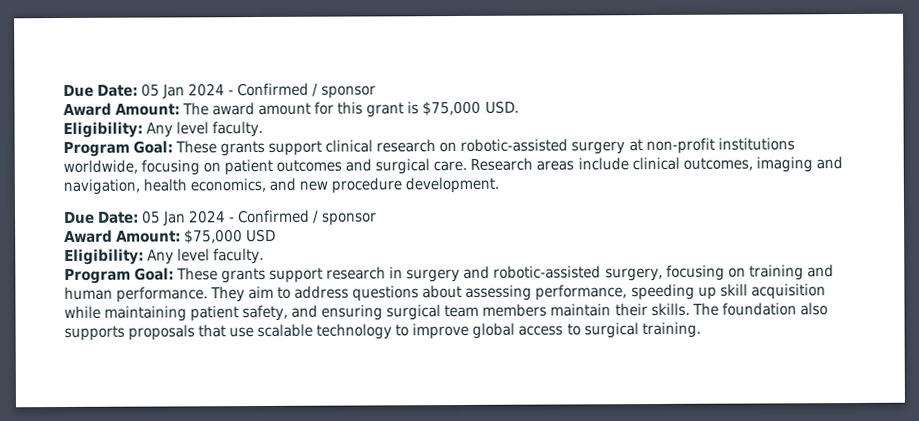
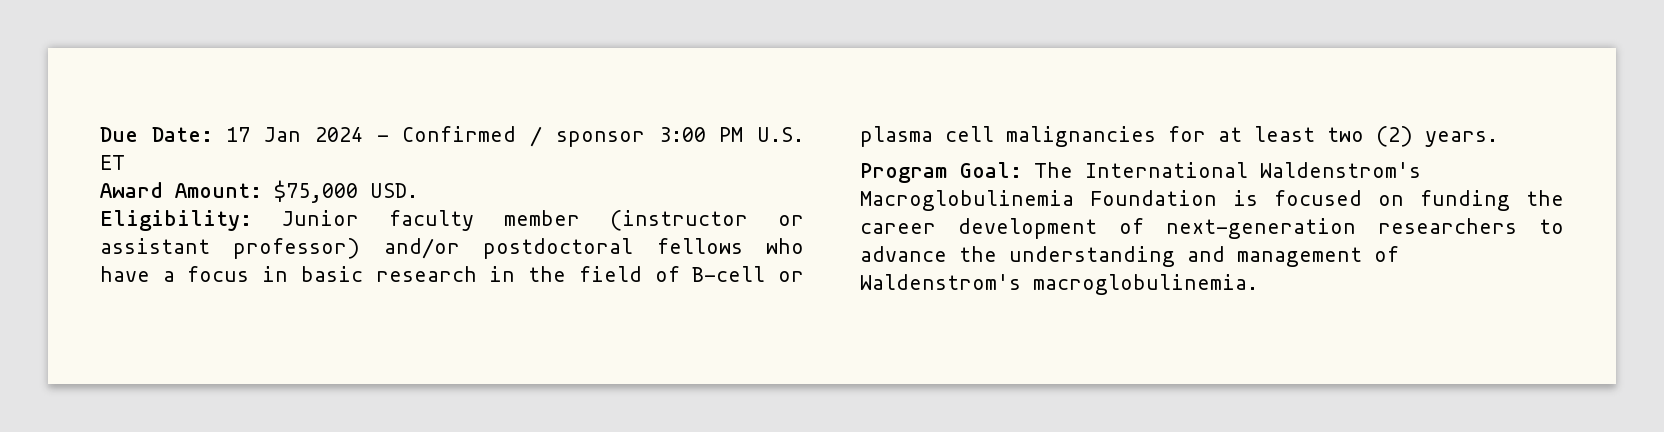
[63,82,377,99] [63,100,519,118] [63,120,264,139] [63,137,795,158] [63,156,843,176] [63,176,500,196] [64,209,378,226] [64,228,277,245] [64,247,265,266] [64,264,834,285] [64,283,826,303] [64,302,828,322] [64,321,701,342] Due Date: 05 Jan 2024 - Confirmed / sponsor // Award Amount: The award amount for this grant is $75,000 USD. // Eligibility: Any level faculty. // Program Goal: These grants support clinical research on robotic-assisted surgery at non-profit institutions worldwide, focusing on patient outcomes and surgical care. Research areas include clinical outcomes, imaging and navigation, health economics, and new procedure development. // Due Date: 05 Jan 2024 - Confirmed / sponsor // Award Amount: $75,000 USD // Eligibility: Any level faculty. // Program Goal: These grants support research in surgery and robotic-assisted surgery, focusing on training and human performance. They aim to address questions about assessing performance, speeding up skill acquisition while maintaining patient safety, and ensuring surgical team members maintain their skills. The foundation also supports proposals that use scalable technology to improve global access to surgical training. -> [100,126,805,147] [100,155,125,170] [100,180,418,203] [100,210,804,231] [100,238,804,259] [100,266,805,282] [860,126,1498,147] [860,162,1421,183] [860,190,1564,211] [860,218,1564,239] [860,246,1399,267] [860,274,1258,295] Due Date: 17 Jan 2024 - Confirmed / sponsor 3:00 PM U.S. ET // Award Amount: $75,000 USD. // Eligibility: Junior faculty member (instructor or assistant professor) and/or postdoctoral fellows who have a focus in basic research in the field of B-cell or plasma cell malignancies for at least two (2) years. // Program Goal: The International Waldenstrom's Macroglobulinemia Foundation is focused on funding the career development of next-generation researchers to advance the understanding and management of Waldenstrom's macroglobulinemia.

